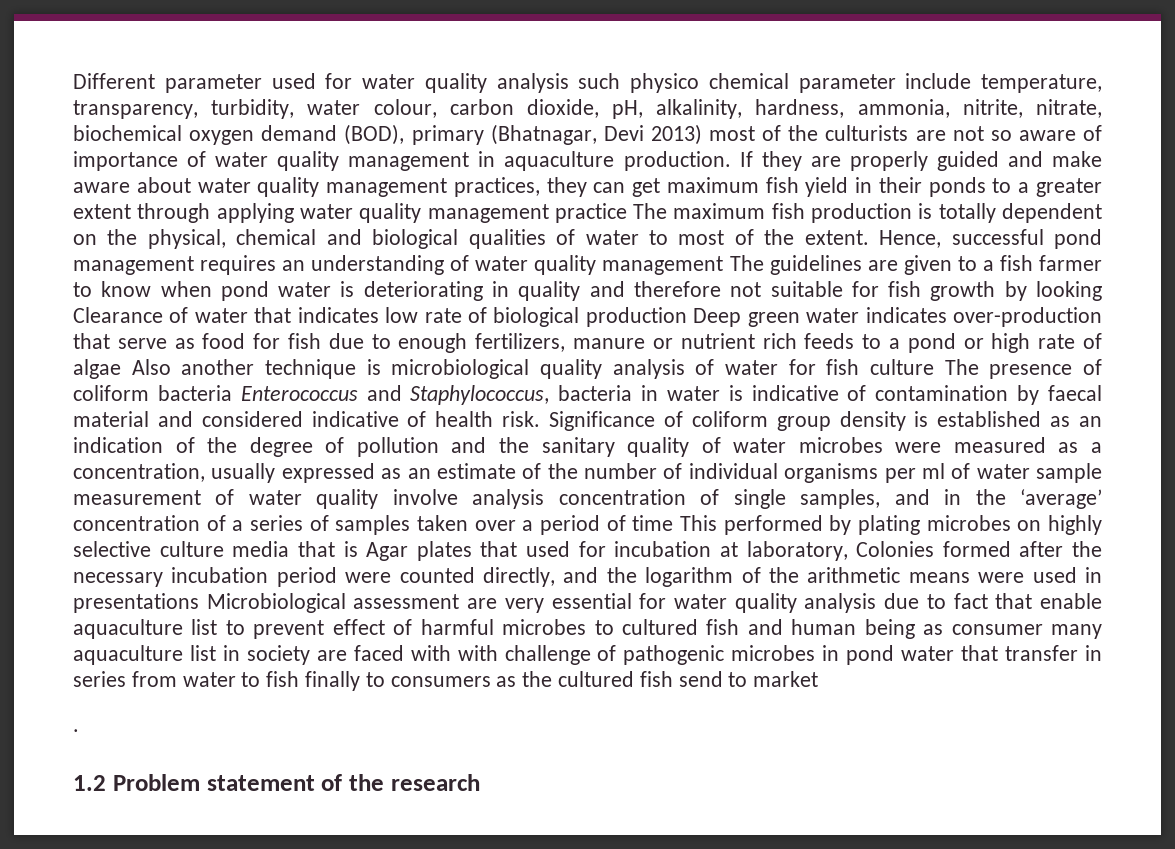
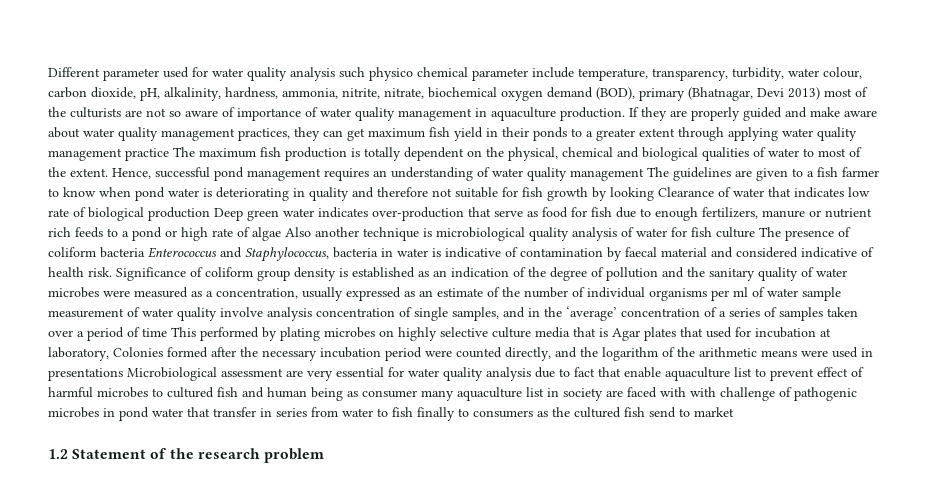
[73,729,79,732] // . -> (734, 412) none
[112,774,315,791] Problem statement -> [72,449,147,459] Statement
(480, 782) none -> [263,448,324,463] problem

